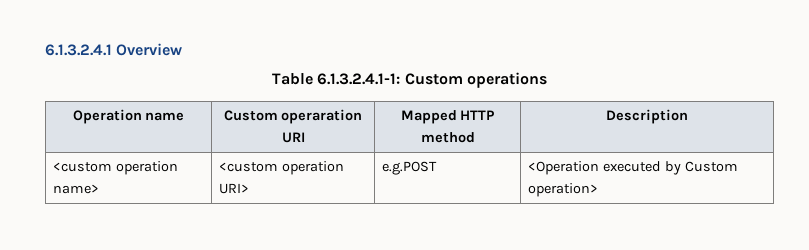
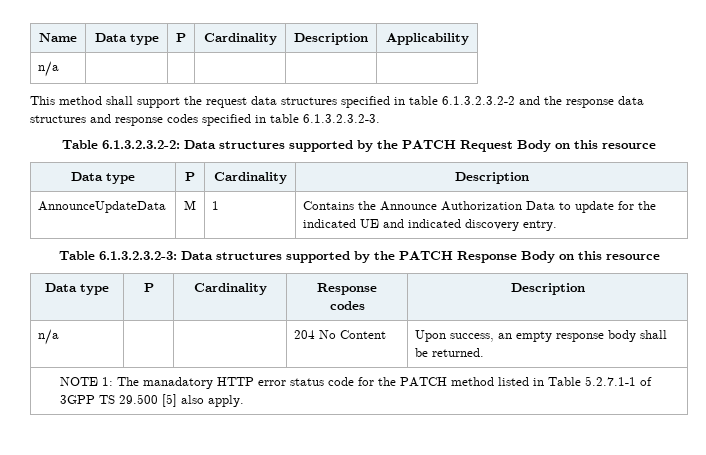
[45,43,183,56] [272,72,547,88] [72,109,185,124] [223,109,363,124] [281,132,305,143] [400,110,495,124] [420,132,475,143] [606,109,688,124] [53,161,178,175] [53,184,100,194] [219,161,344,175] [219,183,250,194] [382,161,438,175] [528,161,738,175] [528,183,599,197] 6.1.3.2.4.1 Overview // Table 6.1.3.2.4.1-1: Custom operations // Operation name | Custom operaration URI | Mapped HTTP method | Description // <custom operation name> | <custom operation URI> | e.g.POST | <Operation executed by Custom operation> -> [39,33,77,42] [94,33,159,45] [176,33,186,42] [203,33,277,45] [294,33,368,45] [385,33,469,45] [38,61,60,77] [30,96,644,108] [30,114,380,126] [62,140,656,152] [71,172,135,184] [185,172,195,181] [213,172,287,184] [454,172,529,184] [38,201,167,213] [184,200,196,210] [212,201,220,210] [303,201,657,213] [303,219,558,231] [58,251,660,263] [45,283,109,295] [143,283,154,292] [193,283,267,295] [317,283,377,295] [329,301,365,310] [510,283,585,295] [38,329,60,345] [294,330,387,339] [415,330,668,342] [415,348,485,357] [59,376,652,389] [59,394,244,407] Name | Data type | P | Cardinality | Description | Applicability // n/a | | | | | // This method shall support the request data structures specified in table 6.1.3.2.3.2-2 and the response data structures and response codes specified in table 6.1.3.2.3.2-3. // Table 6.1.3.2.3.2-2: Data structures supported by the PATCH Request Body on this resource // Data type | P | Cardinality | Description // AnnounceUpdateData | M | 1 | Contains the Announce Authorization Data to update for the indicated UE and indicated discovery entry. // Table 6.1.3.2.3.2-3: Data structures supported by the PATCH Response Body on this resource // Data type | P | Cardinality | Response // codes | Description // n/a | | | 204 No Content | Upon success, an empty response body shall be returned. // NOTE 1: The manadatory HTTP error status code for the PATCH method listed in Table 5.2.7.1-1 of 3GPP TS 29.500 [5] also apply.

